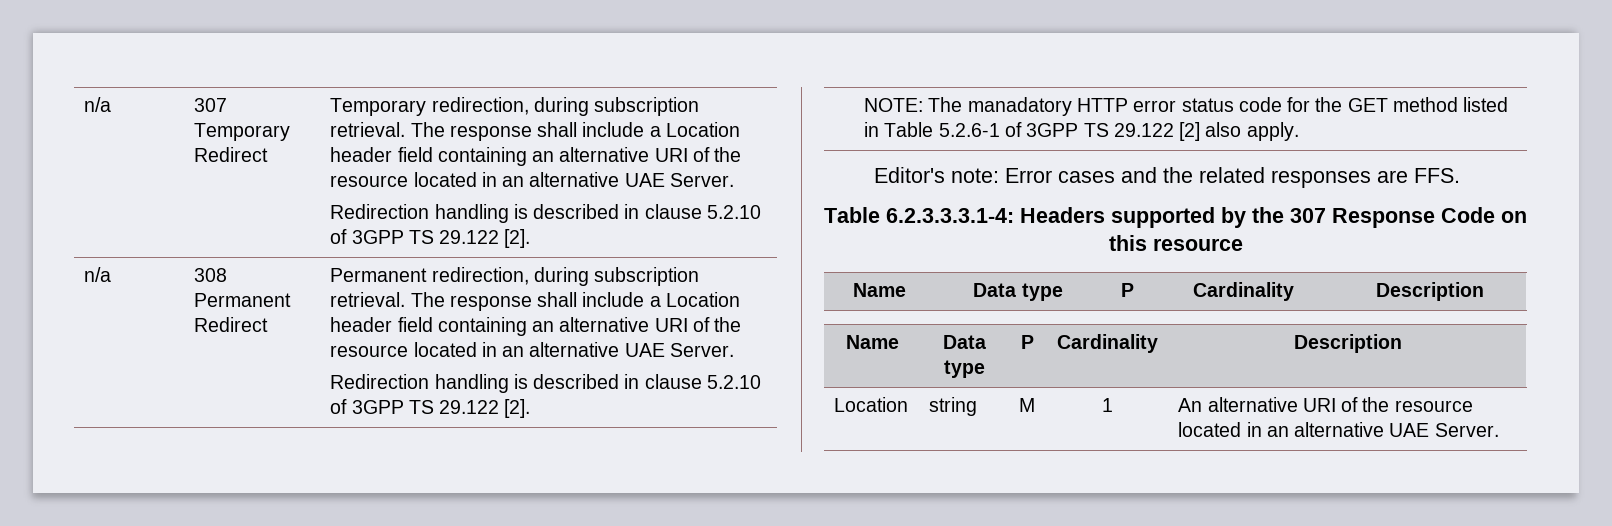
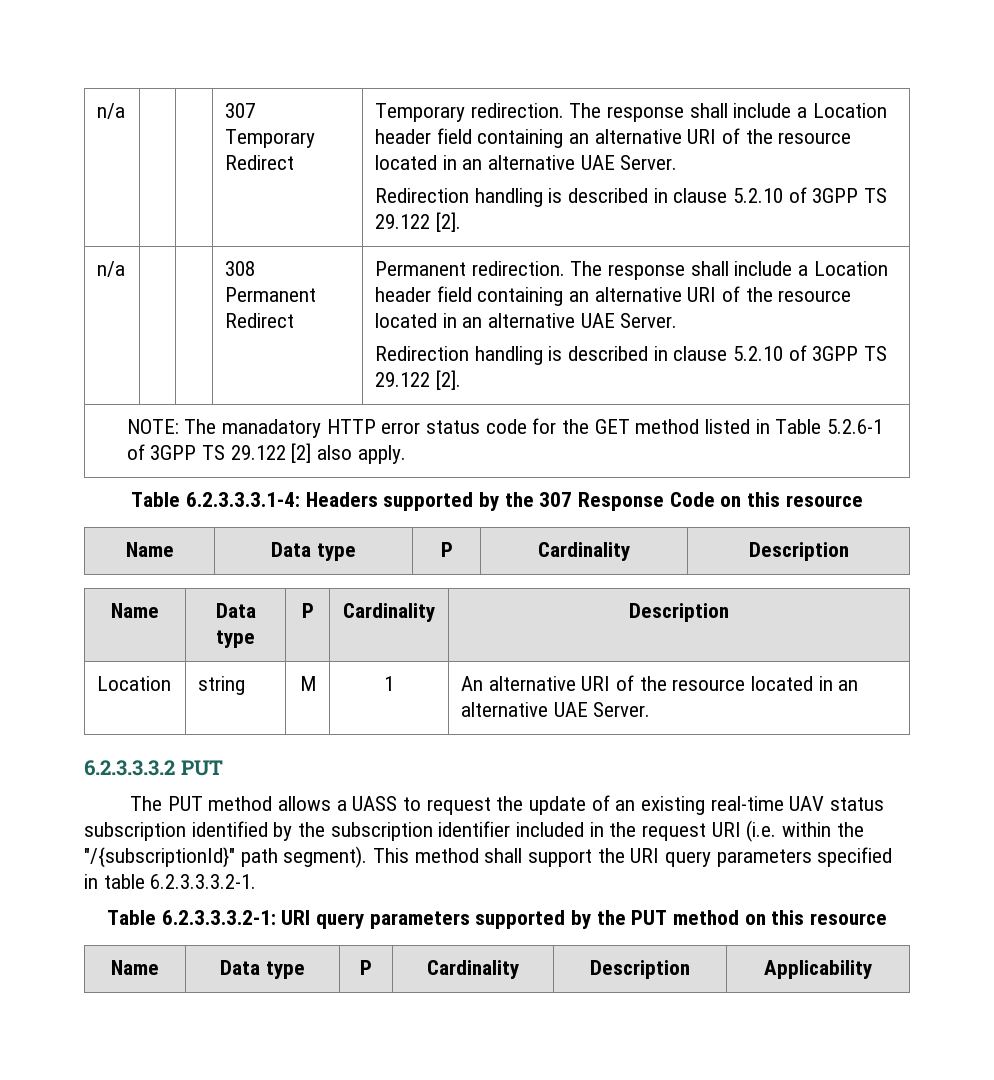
[431,97,700,116] [330,122,406,137] redirection, during subscription retrieval. -> [470,103,564,118] redirection.
[431,267,700,286] [330,292,406,307] redirection, during subscription retrieval. -> [471,261,565,276] redirection.
[873,167,1460,188] // Editor's note: Error cases and the related responses are FFS. -> (406, 454) none
(1499, 430) none -> [84,760,223,776] [129,795,884,815] [84,820,864,842] [84,846,893,868] [84,874,257,889] [106,910,888,929] [111,960,159,975] [220,960,305,979] [360,960,372,975] [427,960,519,979] [590,960,690,979] [764,960,872,979] // 6.2.3.3.3.2 PUT // The PUT method allows a UASS to request the update of an existing real-time UAV status subscription identified by the subscription identifier included in the request URI (i.e. within the "/{subscriptionId}" path segment). This method shall support the URI query parameters specified in table 6.2.3.3.3.2-1. // Table 6.2.3.3.3.2-1: URI query parameters supported by the PUT method on this resource // Name | Data type | P | Cardinality | Description | Applicability

